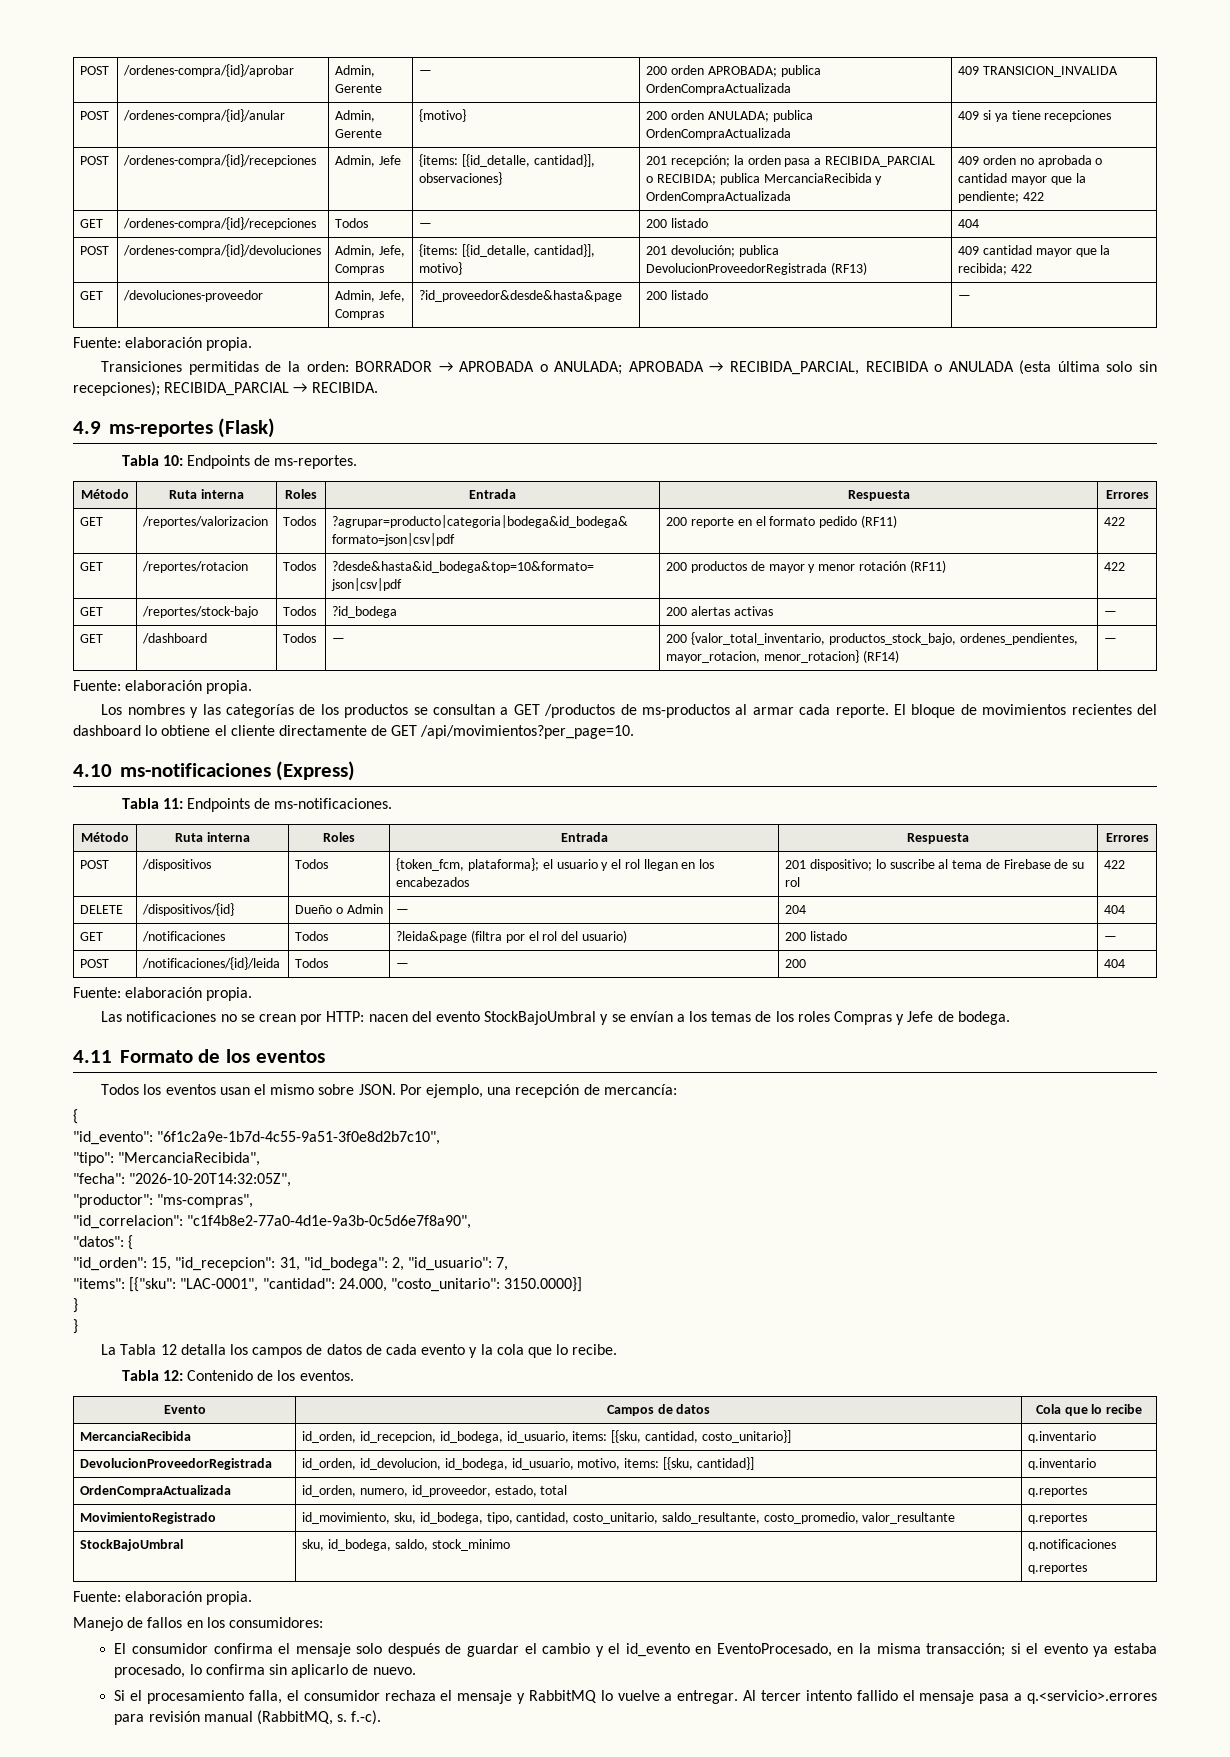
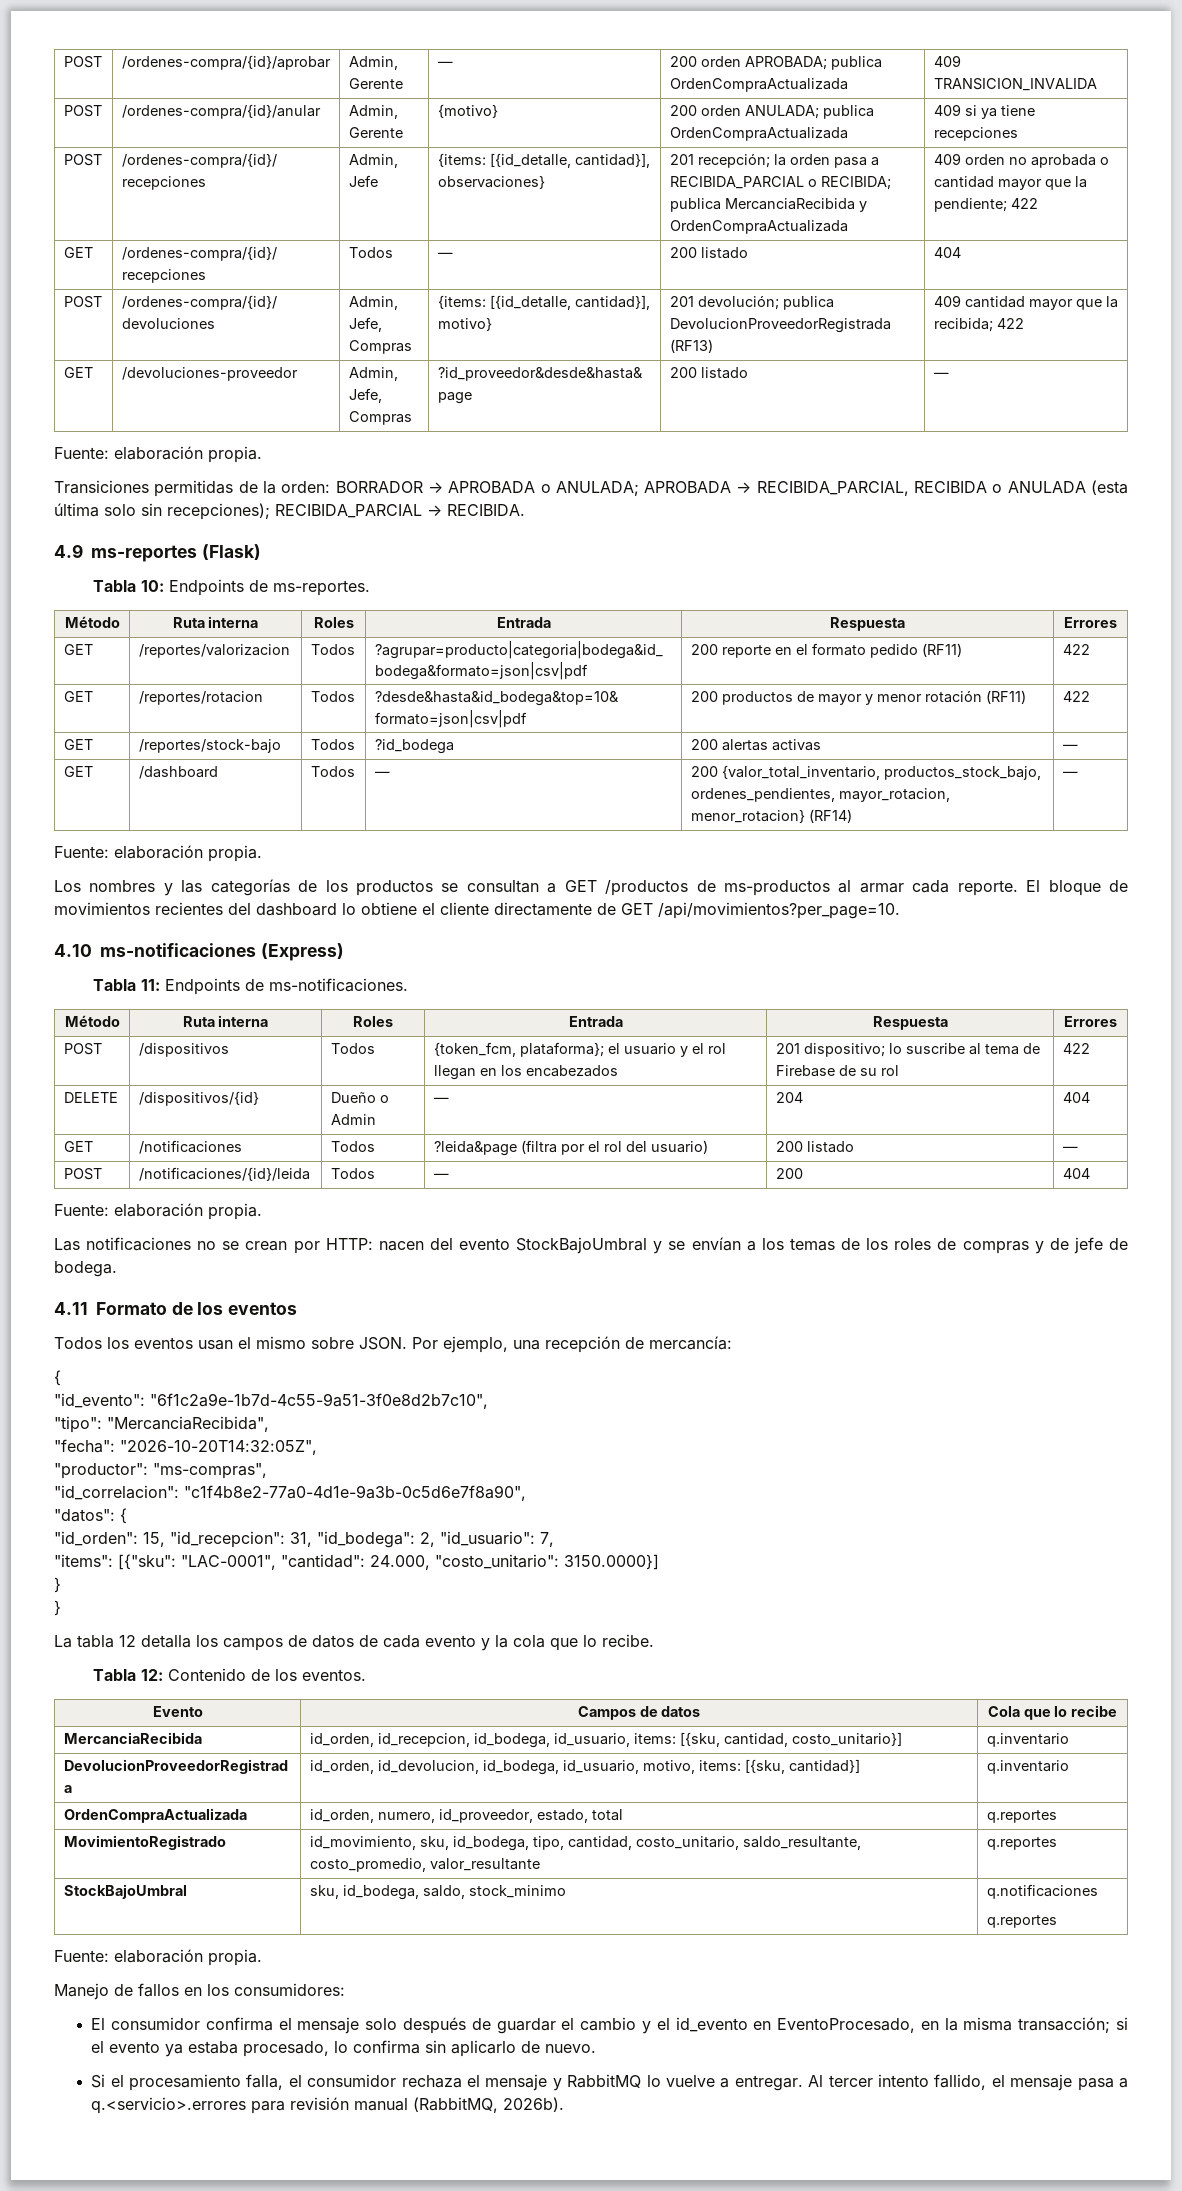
[833,1011,934,1025] Compras y Jefe -> [937,1237,1103,1254] de compras y de jefe
[120,1344,157,1355] Tabla -> [77,1635,114,1648] tabla
[856,1690,898,1701] fallido -> [934,2074,987,2090] fallido,
[337,1710,382,1725] s. f.-c). -> [503,2097,565,2112] 2026b).

